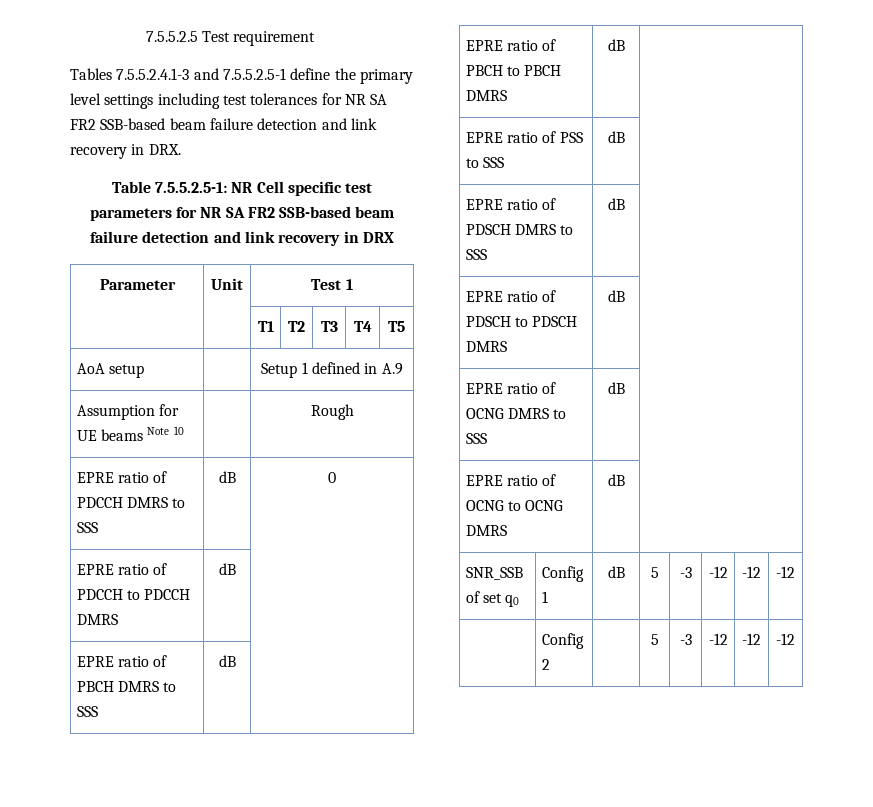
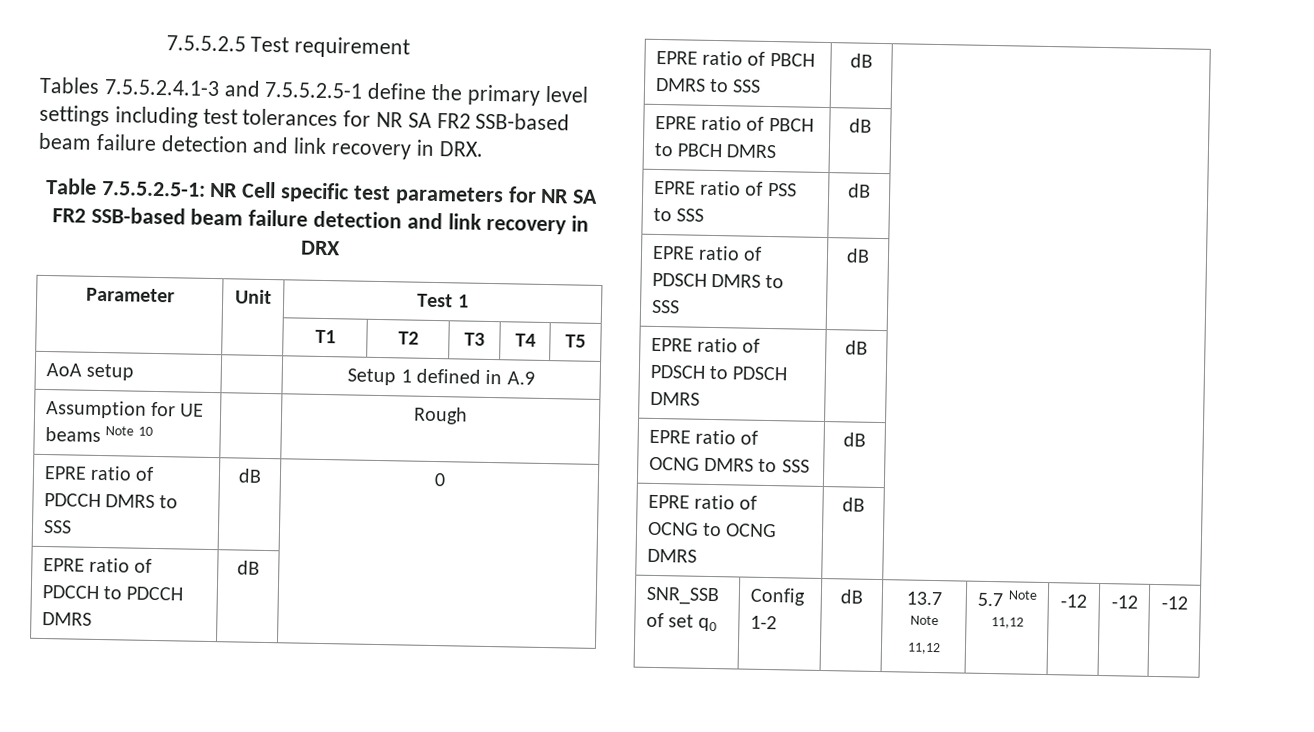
[541,591,548,603] [607,566,625,578] [650,567,659,578] [679,567,692,578] [708,566,728,578] [742,566,761,578] [776,566,795,578] [541,633,584,649] [541,659,550,670] [650,634,659,645] [679,634,692,645] 1 | dB | 5 | -3 | -12 | -12 | -12 // | Config 2 | | 5 | -3 -> [749,615,777,630] [840,589,864,604] [906,591,942,606] [909,615,939,626] [906,642,941,655] [977,590,1038,607] [990,617,1024,629] 1-2 | dB | 13.7 Note 11,12 | 5.7 Note 11,12

